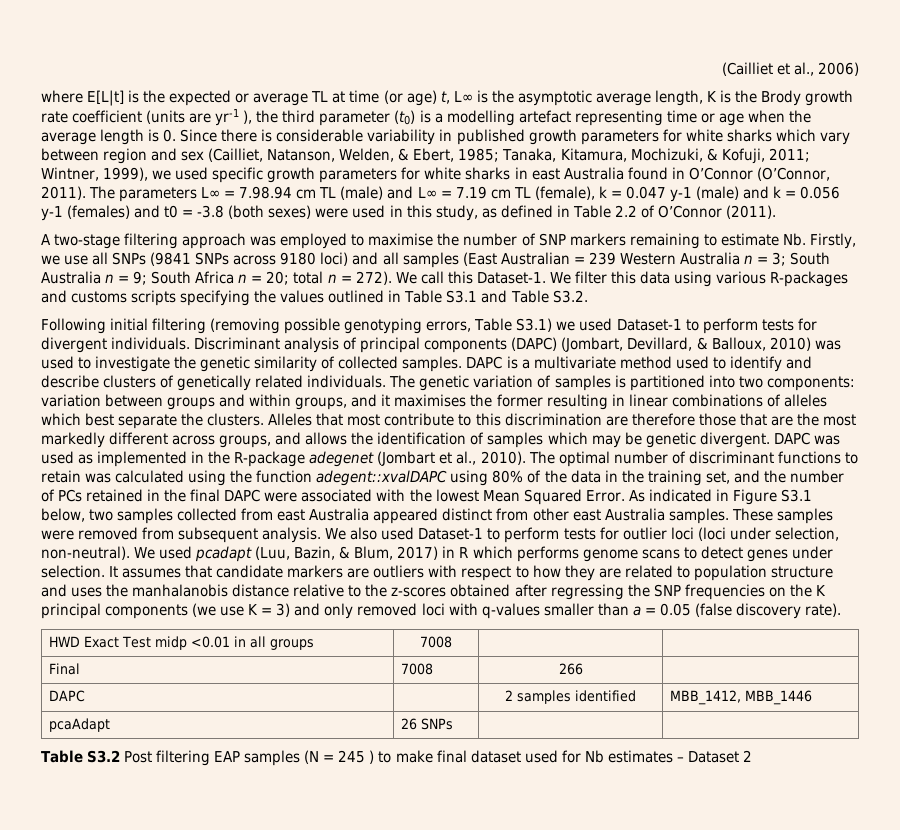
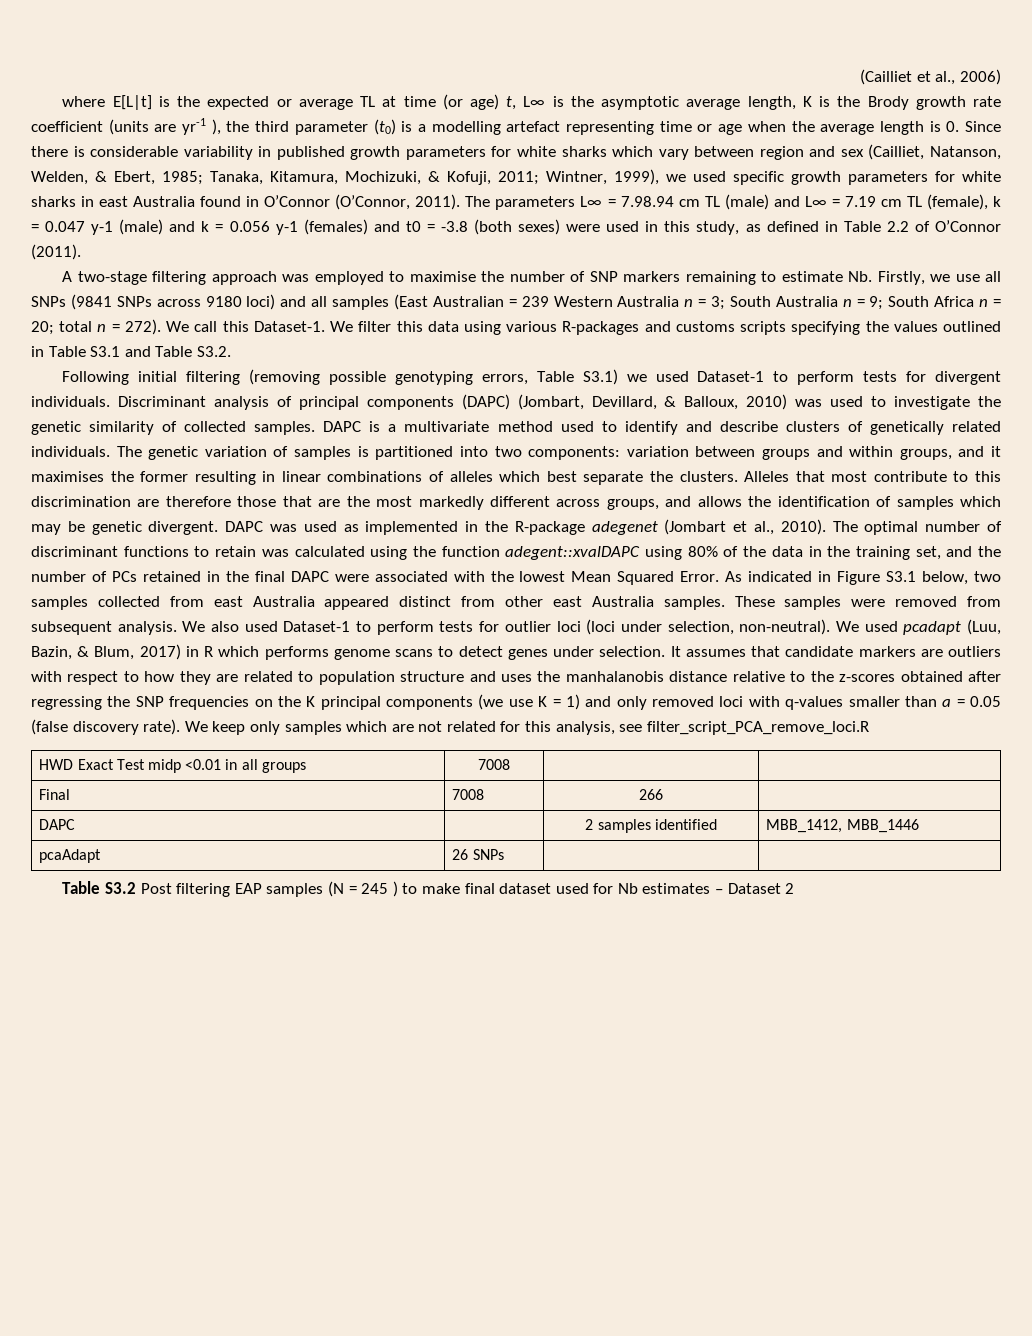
[276,603,291,617] 3) -> [565,694,580,710] 1)
(841, 610) none -> [184,721,869,735] We keep only samples which are not related for this analysis, see filter_script_PCA_remove_loci.R

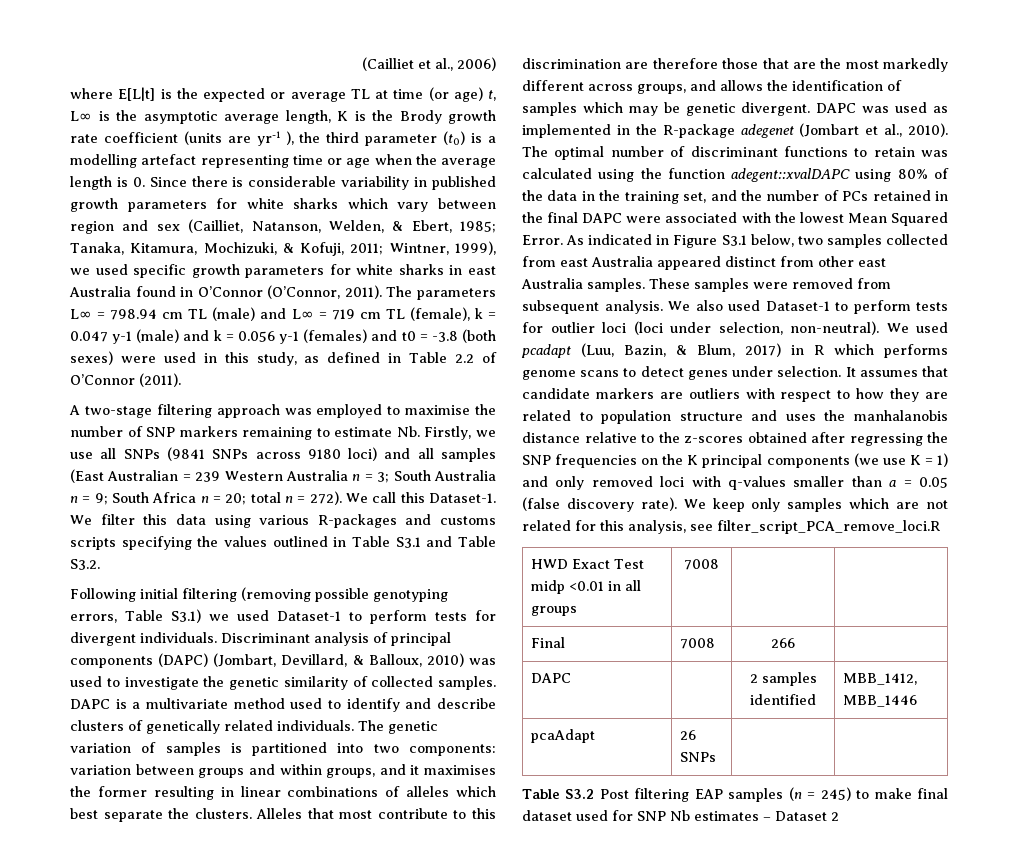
[620,196,674,207] 7.98.94 -> [110,309,158,320] 798.94
[844,196,876,207] 7.19 -> [331,309,355,320] 719
[327,881,398,897] (N = 245 ) -> [788,787,851,801] (n = 245)
(614, 888) none -> [637,811,666,821] SNP

